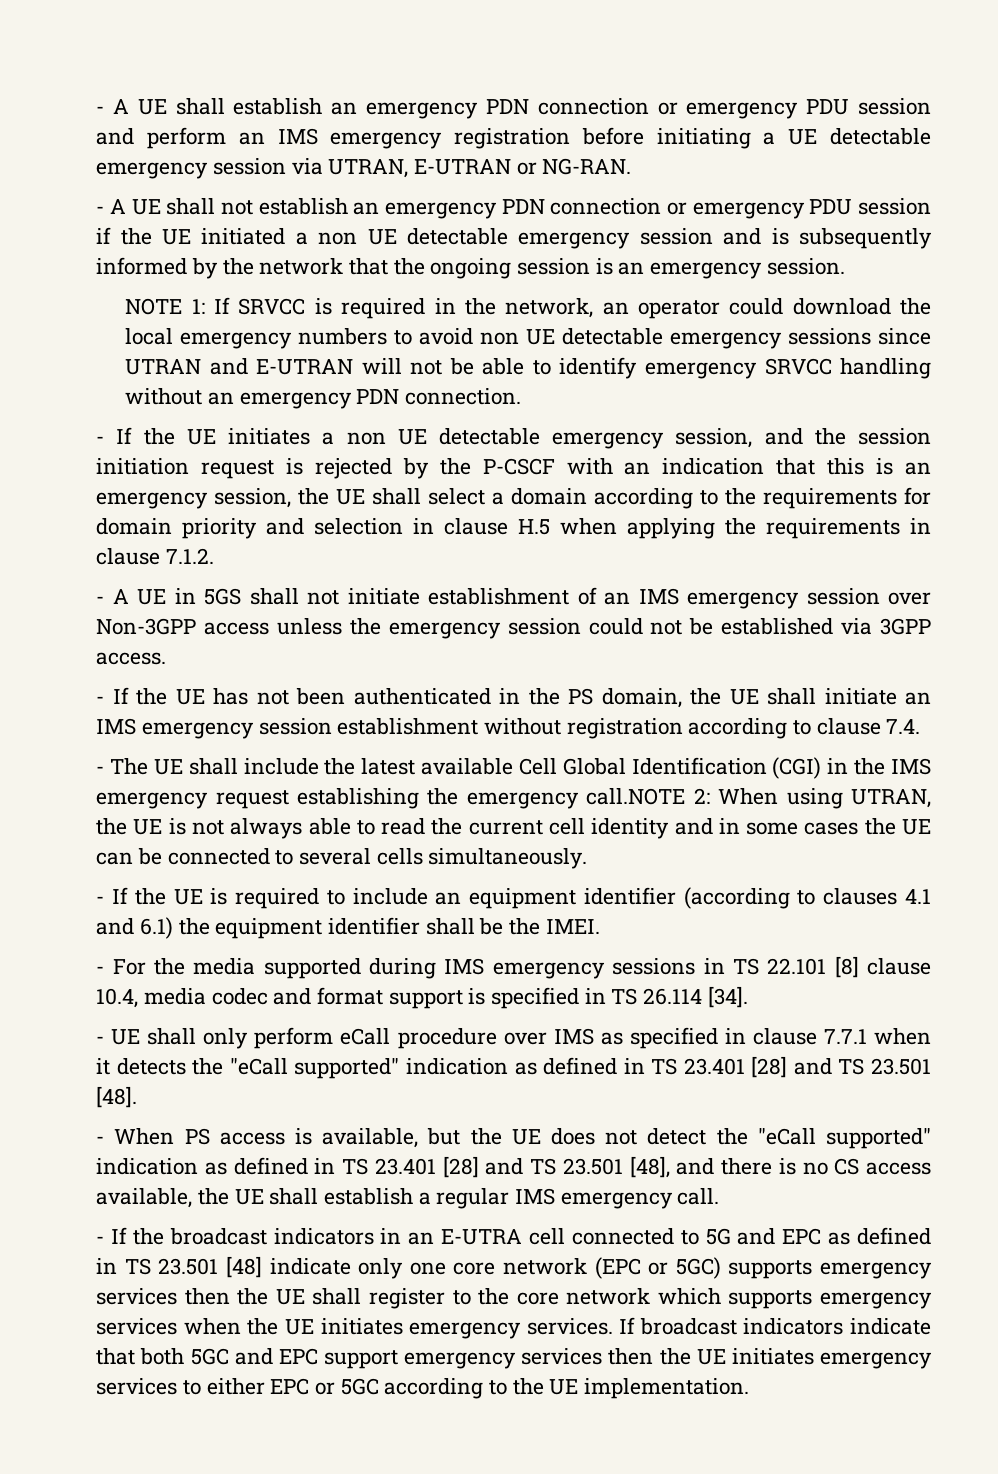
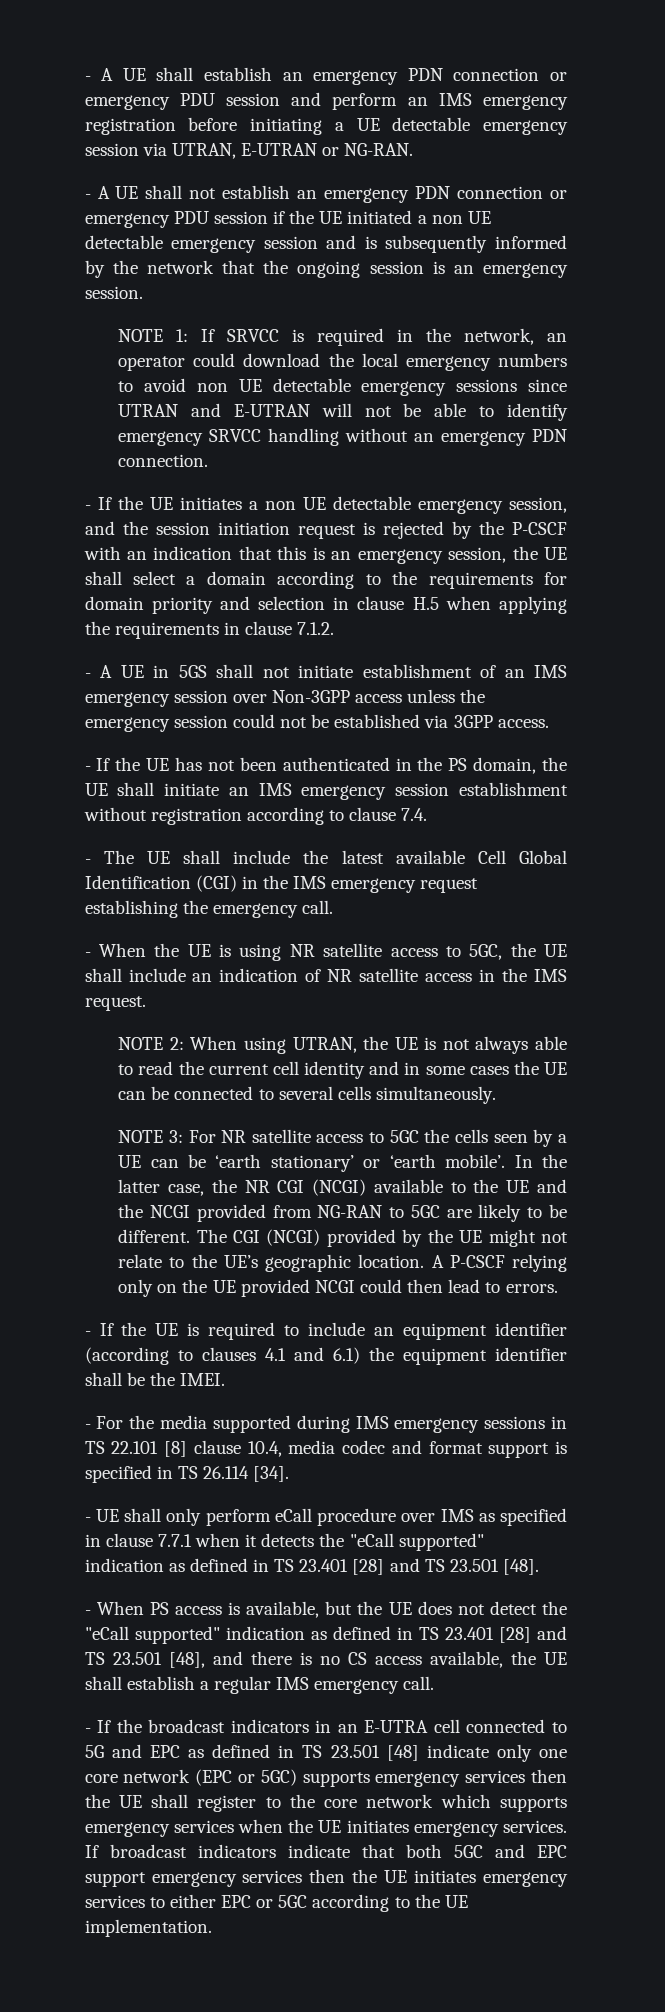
[586,788,686,805] call.NOTE -> [302,900,334,914] [84,943,567,961] [84,968,568,982] [84,996,146,1011] [118,1037,164,1050] call. // - When the UE is using NR satellite access to 5GC, the UE shall include an indication of NR satellite access in the IMS request. // NOTE
(588, 858) none -> [118,1129,568,1147] [118,1154,568,1172] [118,1179,567,1196] [118,1204,567,1222] [118,1229,569,1247] [118,1254,567,1272] [118,1279,558,1297] // NOTE 3: For NR satellite access to 5GC the cells seen by a UE can be ‘earth stationary’ or ‘earth mobile’. In the latter case, the NR CGI (NCGI) available to the UE and the NCGI provided from NG-RAN to 5GC are likely to be different. The CGI (NCGI) provided by the UE might not relate to the UE’s geographic location. A P-CSCF relying only on the UE provided NCGI could then lead to errors.

